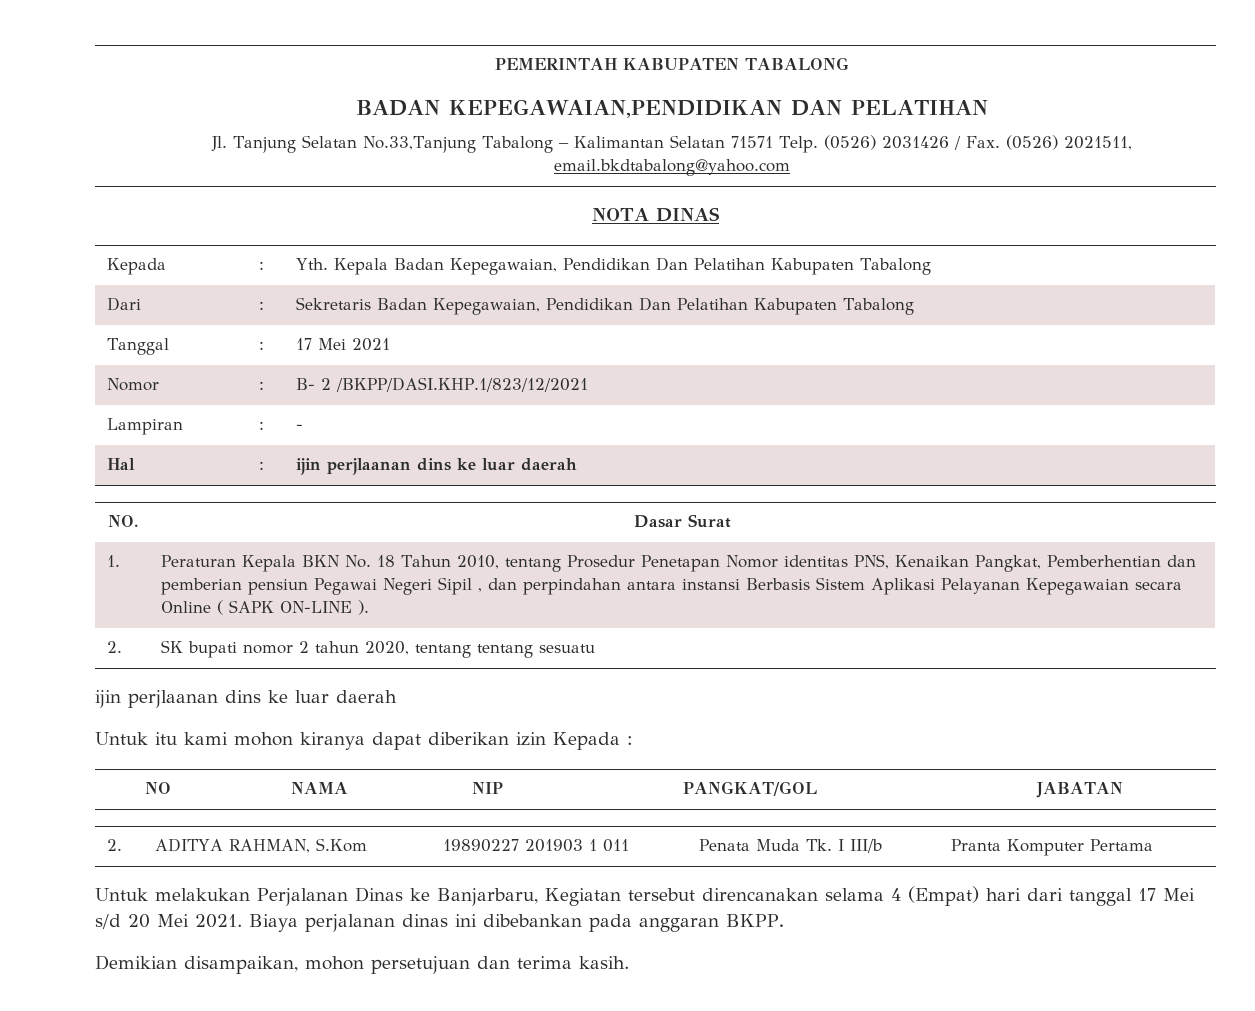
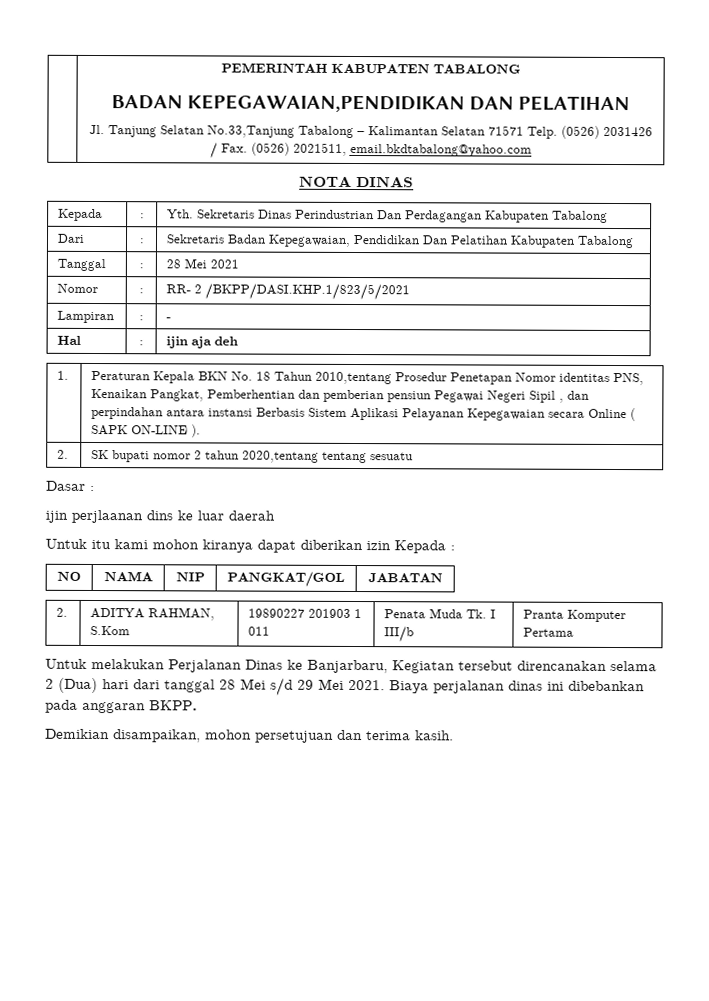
[333,257,765,275] Kepala Badan Kepegawaian, Pendidikan Dan Pelatihan -> [197,209,483,223] Sekretaris Dinas Perindustrian Dan Perdagangan
[295,338,312,350] 17 -> [166,259,182,269] 28
[295,377,588,392] B- 2 /BKPP/DASI.KHP.1/823/12/2021 -> [166,283,411,301] RR- 2 /BKPP/DASI.KHP.1/823/5/2021
[326,458,577,475] [107,515,138,527] [634,514,731,528] perjlaanan dins ke luar daerah // NO. | Dasar Surat -> [191,336,239,349] aja deh
[456,555,561,572] 2010, tentang -> [315,371,393,385] 2010,tentang
[364,641,471,658] 2020, tentang -> [242,450,320,463] 2020,tentang
(595, 648) none -> [46,480,95,491] // Dasar :
[891,886,979,906] 4 (Empat) -> [45,677,98,694] 2 (Dua)
[1138,888,1156,901] 17 -> [219,679,236,690] 28
[128,914,150,928] 20 -> [297,679,314,690] 29

